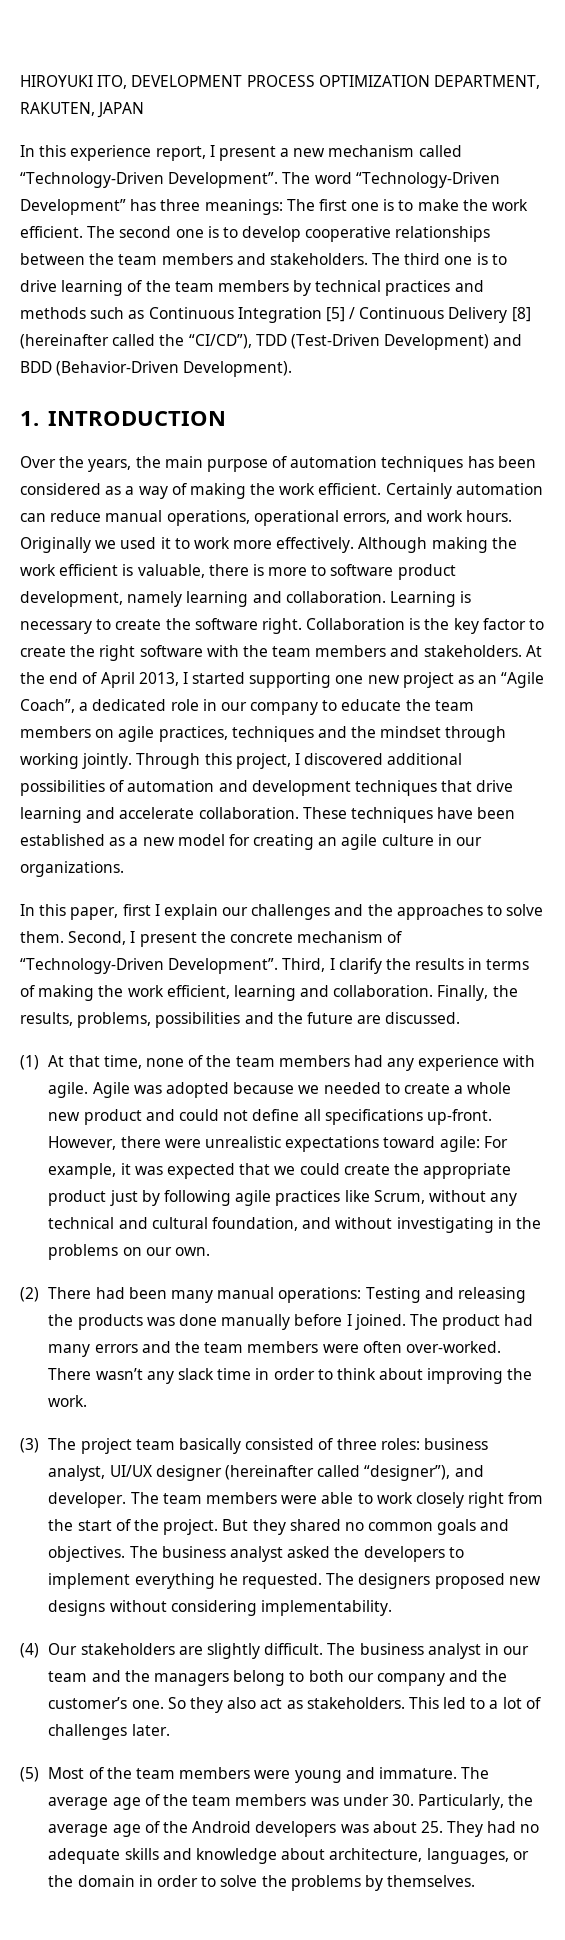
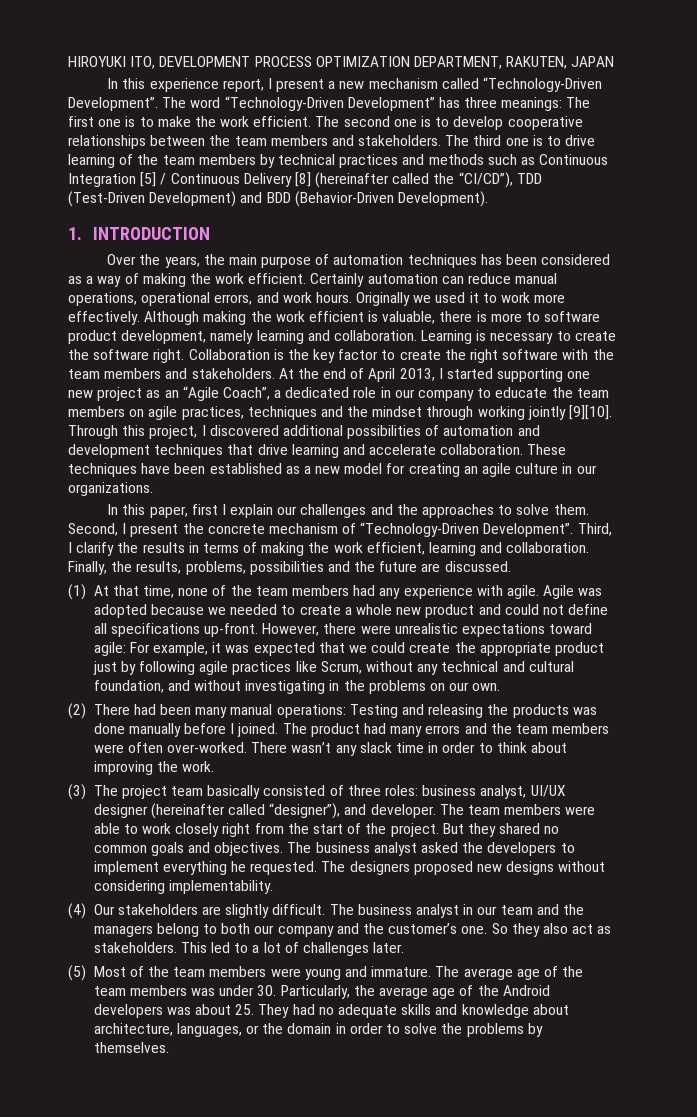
[82,753,133,769] jointly. -> [527,405,613,420] jointly [9][10].

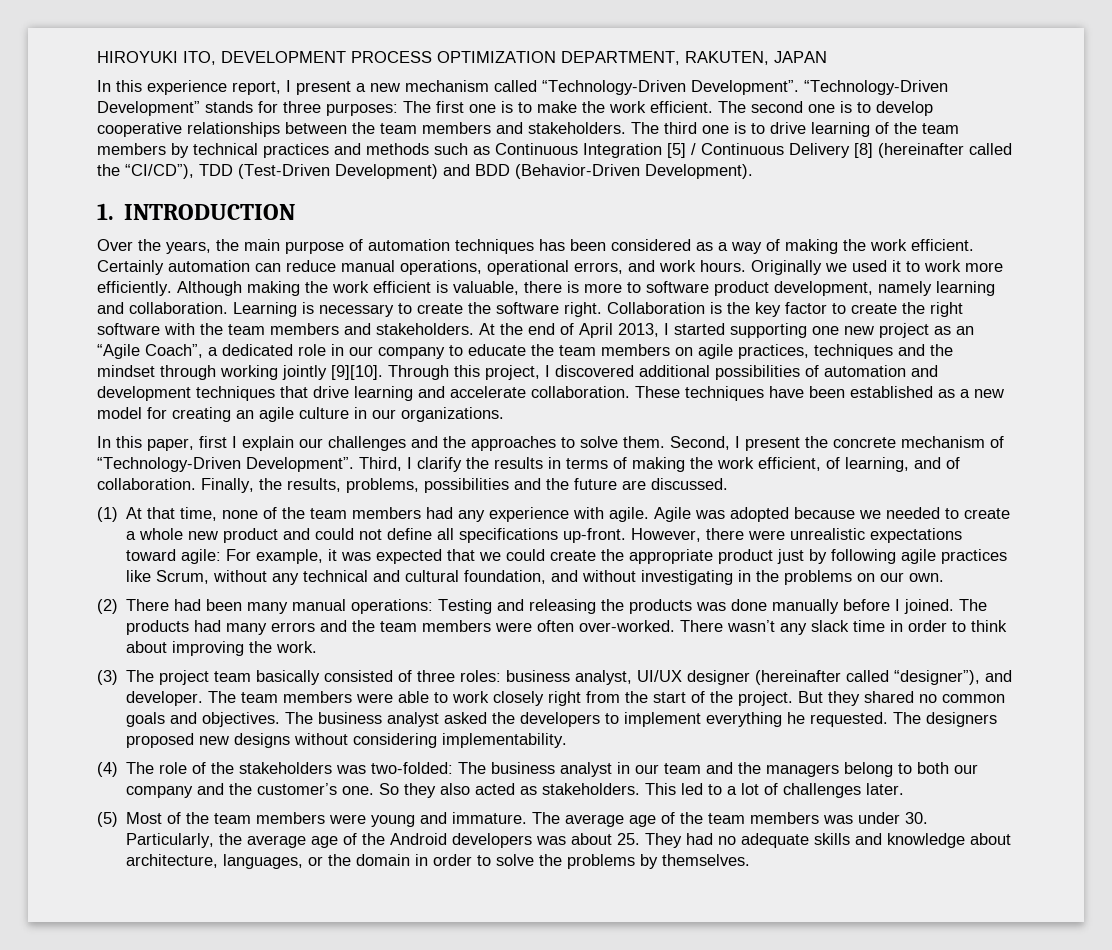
[162,96,563,111] The word “Technology-Driven Development” has three meanings: -> [804,80,948,95] [97,101,398,116] “Technology-Driven Development” stands for three purposes:
[68,311,140,325] effectively. -> [97,281,172,296] efficiently.
[429,542,503,556] learning and -> [826,457,960,472] of learning, and of
[310,723,360,737] product -> [126,620,190,635] products
[93,904,326,918] Our stakeholders are slightly difficult. -> [126,762,454,774] The role of the stakeholders was two-folded:
[572,924,594,934] act -> [475,783,516,795] acted

